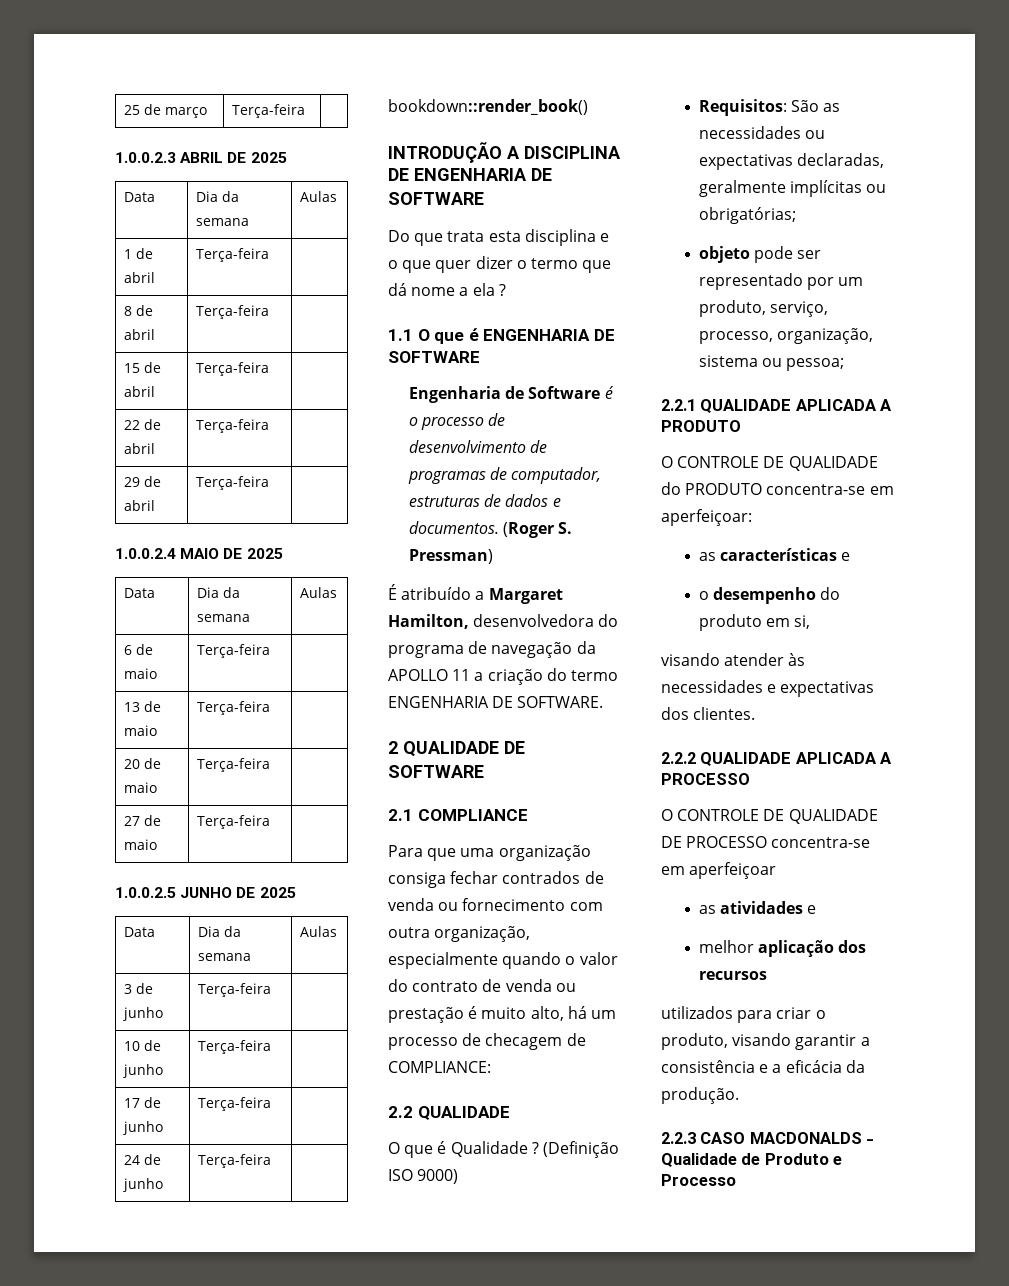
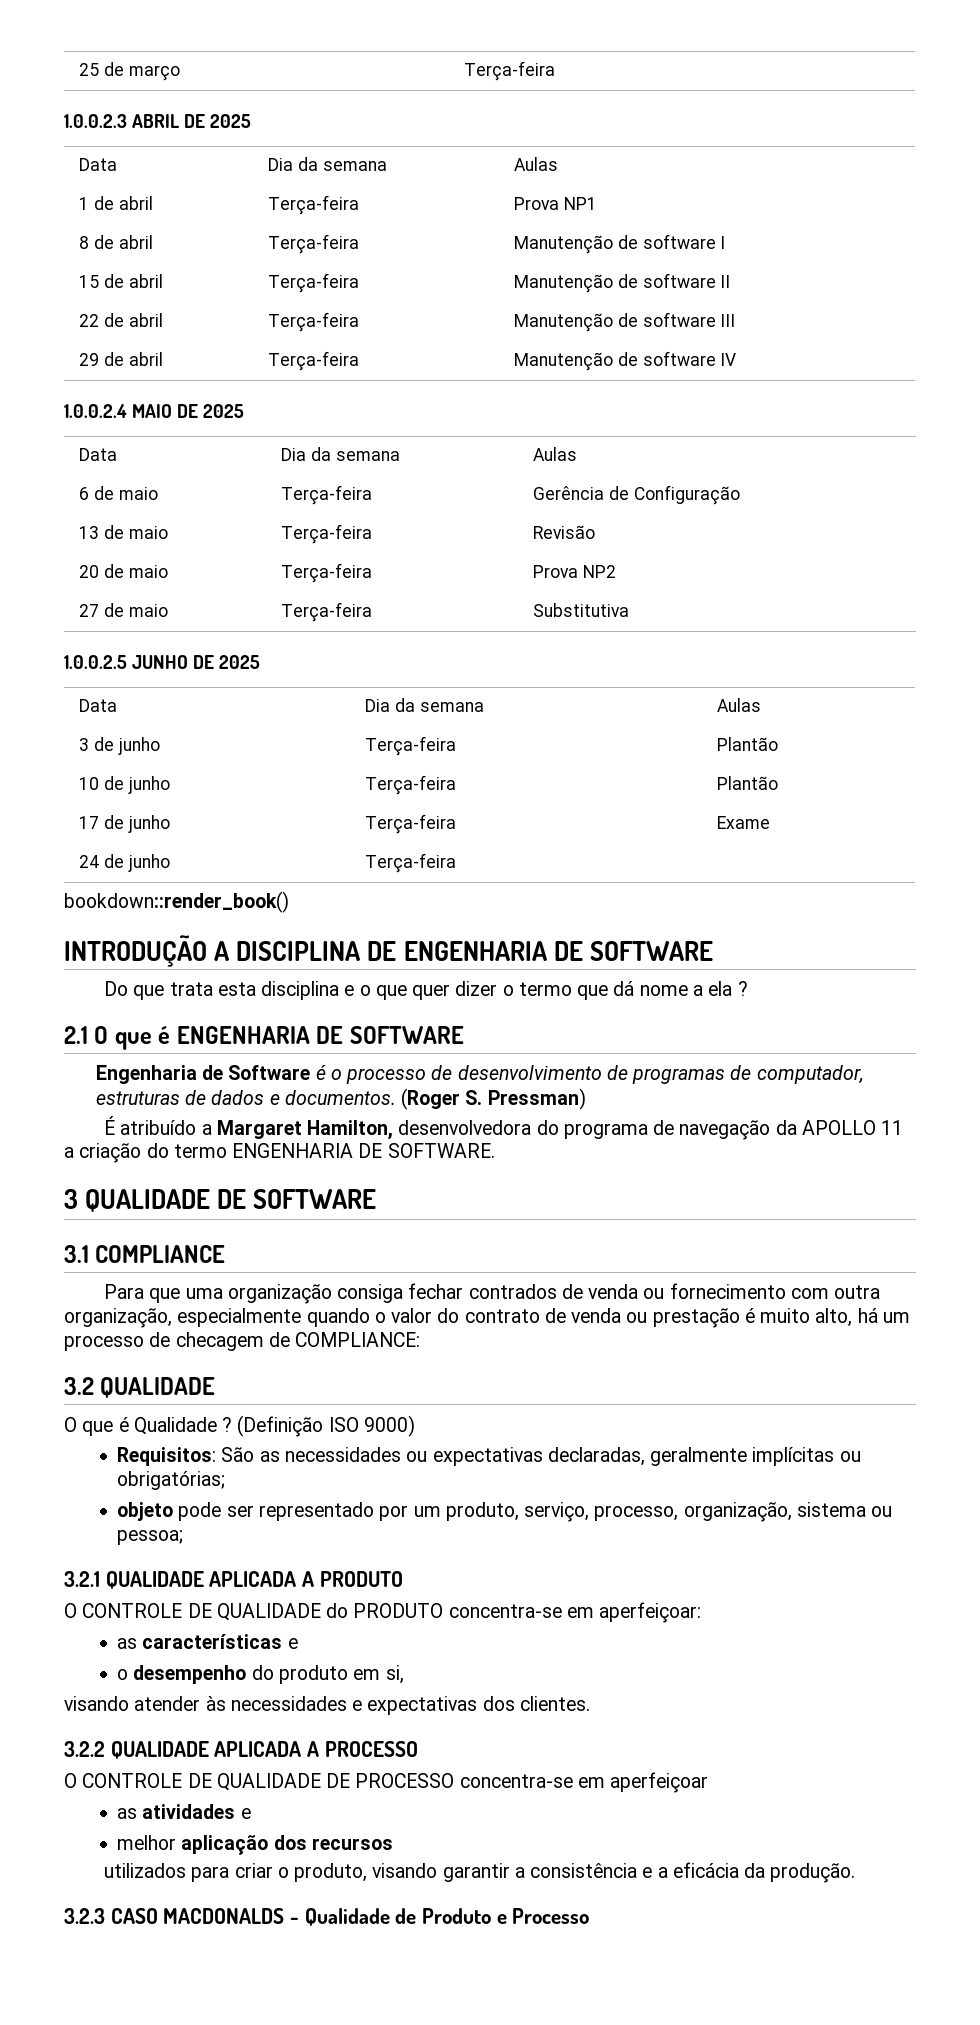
(269, 255) none -> [514,197,597,210] Prova NP1
(269, 312) none -> [514,234,726,254] Manutenção de software I
(269, 369) none -> [514,273,731,293] Manutenção de software II
(269, 426) none -> [514,312,736,332] Manutenção de software III
(269, 483) none -> [514,351,737,371] Manutenção de software IV
(270, 651) none -> [533,485,740,505] Gerência de Configuração
(270, 708) none -> [533,525,596,539] Revisão
(270, 765) none -> [533,565,616,578] Prova NP2
(270, 822) none -> [533,603,630,617] Substitutiva
(271, 990) none -> [717,737,779,751] Plantão
(271, 1047) none -> [717,776,779,790] Plantão
(271, 1104) none -> [717,816,771,829] Exame
[388,329,413,341] 1.1 -> [64,1026,88,1044] 2.1
[388,741,398,754] 2 -> [64,1189,78,1209] 3
[388,809,413,821] 2.1 -> [64,1245,89,1263] 3.1
[388,1106,413,1118] 2.2 -> [64,1377,94,1395] 3.2
[661,399,696,411] 2.2.1 -> [64,1571,100,1587] 3.2.1
[661,752,696,764] 2.2.2 -> [64,1741,105,1757] 3.2.2
[661,1132,696,1144] 2.2.3 -> [64,1908,105,1924] 3.2.3

